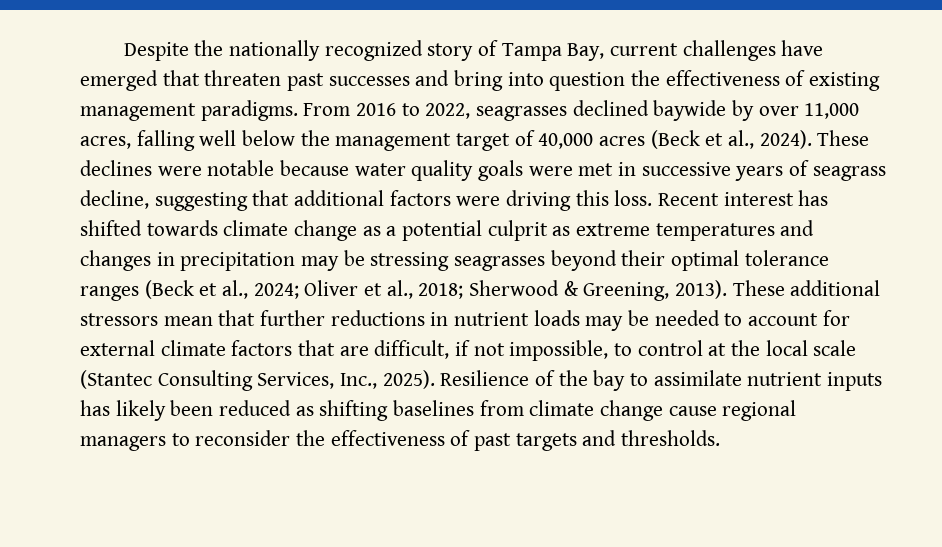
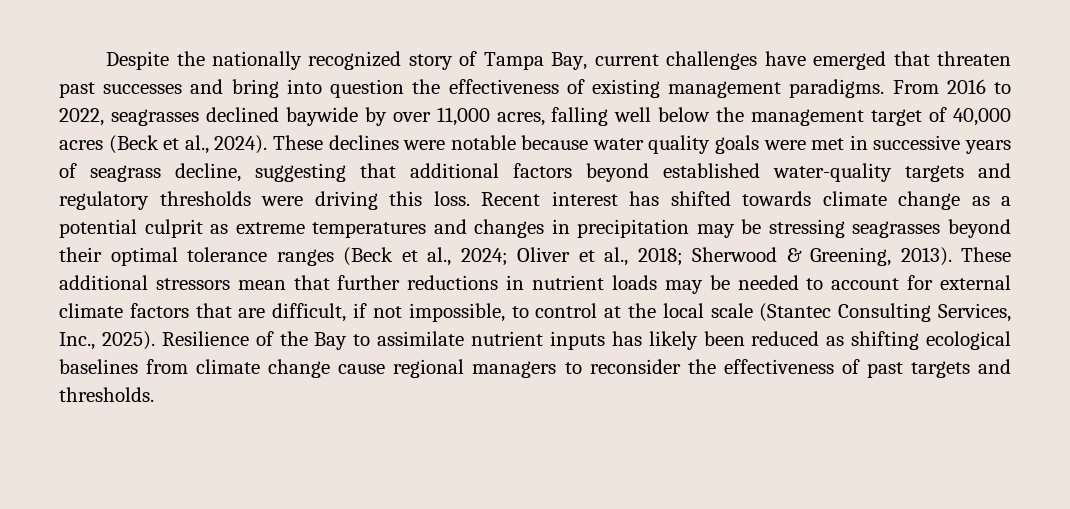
(451, 198) none -> [586,163,1011,182] [59,191,251,210] beyond established water-quality targets and regulatory thresholds
[593,370,626,391] bay -> [314,332,348,350] Bay
(389, 410) none -> [926,331,1011,350] ecological

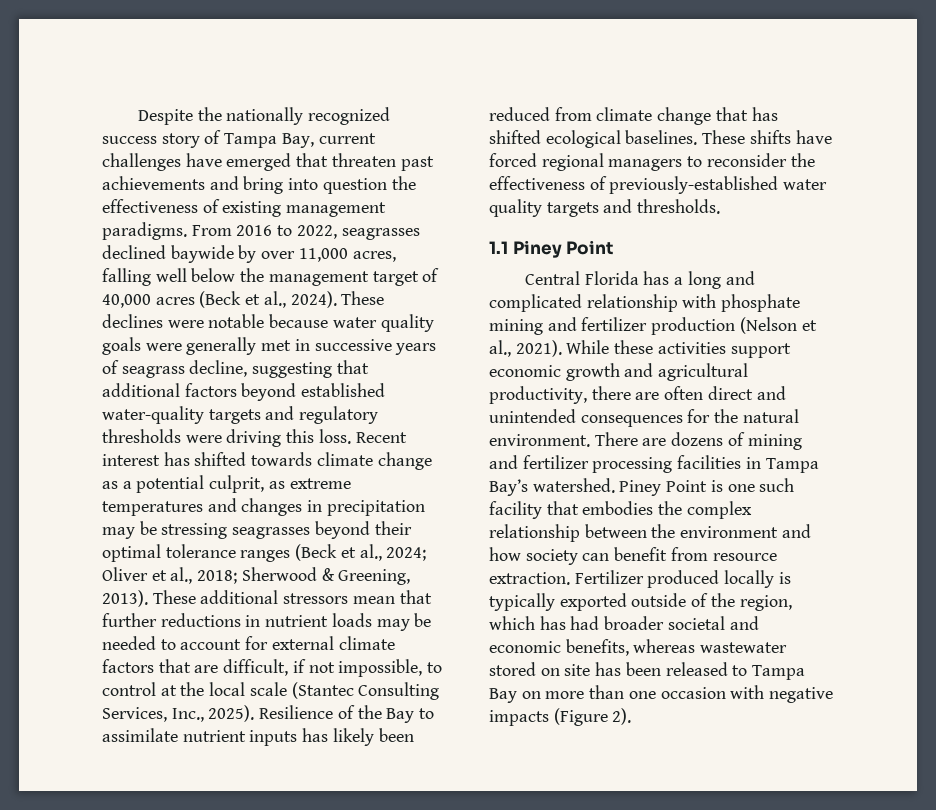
(402, 60) none -> [102,136,157,144] success
[103,84,183,94] successes -> [102,176,205,190] achievements
(806, 145) none -> [186,337,257,355] generally
[144,219,203,238] culprit -> [209,475,265,493] culprit,
[826,331,1011,350] [59,359,386,378] as shifting ecological baselines from climate change cause -> [554,107,778,125] [489,130,832,148] [489,153,537,167] from climate change that has shifted ecological baselines. These shifts have forced
[866,362,903,378] past -> [609,176,828,194] [489,199,542,217] previously-established water quality
(154, 394) none -> [489,240,614,258] [525,271,755,289] [489,294,801,312] [489,317,817,335] [489,340,791,358] [489,363,749,381] [489,386,786,404] [489,409,799,427] [489,432,802,450] [489,455,819,473] [489,478,795,496] [489,501,752,519] [489,524,811,542] [489,547,777,565] [489,570,791,588] [489,593,792,611] [489,616,759,630] [489,639,788,656] [489,662,806,680] [489,685,834,703] [489,708,632,726] // 1.1 Piney Point // Central Florida has a long and complicated relationship with phosphate mining and fertilizer production (Nelson et al., 2021). While these activities support economic growth and agricultural productivity, there are often direct and unintended consequences for the natural environment. There are dozens of mining and fertilizer processing facilities in Tampa Bay’s watershed. Piney Point is one such facility that embodies the complex relationship between the environment and how society can benefit from resource extraction. Fertilizer produced locally is typically exported outside of the region, which has had broader societal and economic benefits, whereas wastewater stored on site has been released to Tampa Bay on more than one occasion with negative impacts (Figure 2).

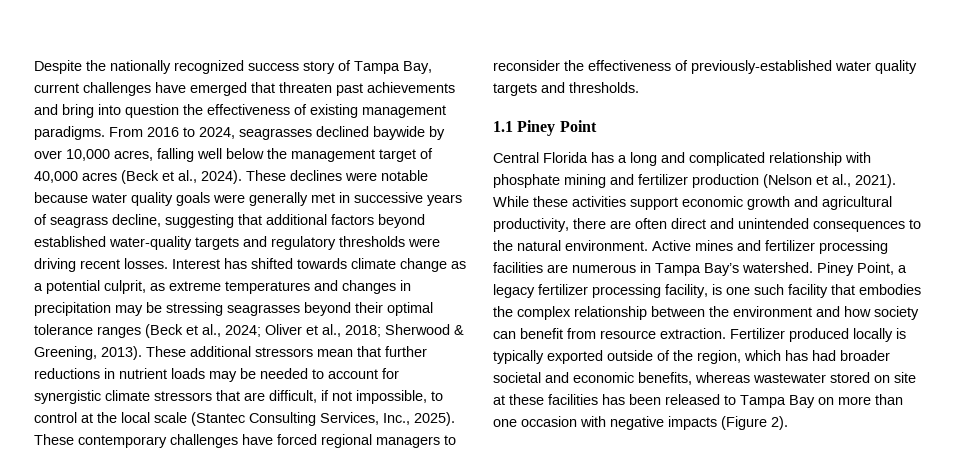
[296,225,337,239] 2022, -> [199,127,235,139] 2024,
[298,248,348,262] 11,000 -> [66,149,110,161] 10,000
[286,429,407,444] [102,454,160,466] this loss. Recent interest -> [80,258,220,269] recent losses. Interest
[271,636,395,650] [102,659,154,673] external climate factors -> [34,390,212,404] synergistic climate stressors
[259,705,435,723] [102,728,414,746] [489,107,778,125] [489,130,791,148] Resilience of the Bay to assimilate nutrient inputs has likely been reduced from climate change that has shifted ecological baselines. These shifts -> [34,434,238,448] These contemporary challenges
[687,409,711,423] for -> [909,219,921,229] to
[594,432,802,450] There are dozens of mining -> [652,240,733,251] Active mines
(742, 462) none -> [547,264,636,273] are numerous
[666,480,708,492] Point -> [857,262,907,275] [493,284,708,298] Point, a legacy fertilizer processing facility,
(591, 670) none -> [493,394,598,405] at these facilities

